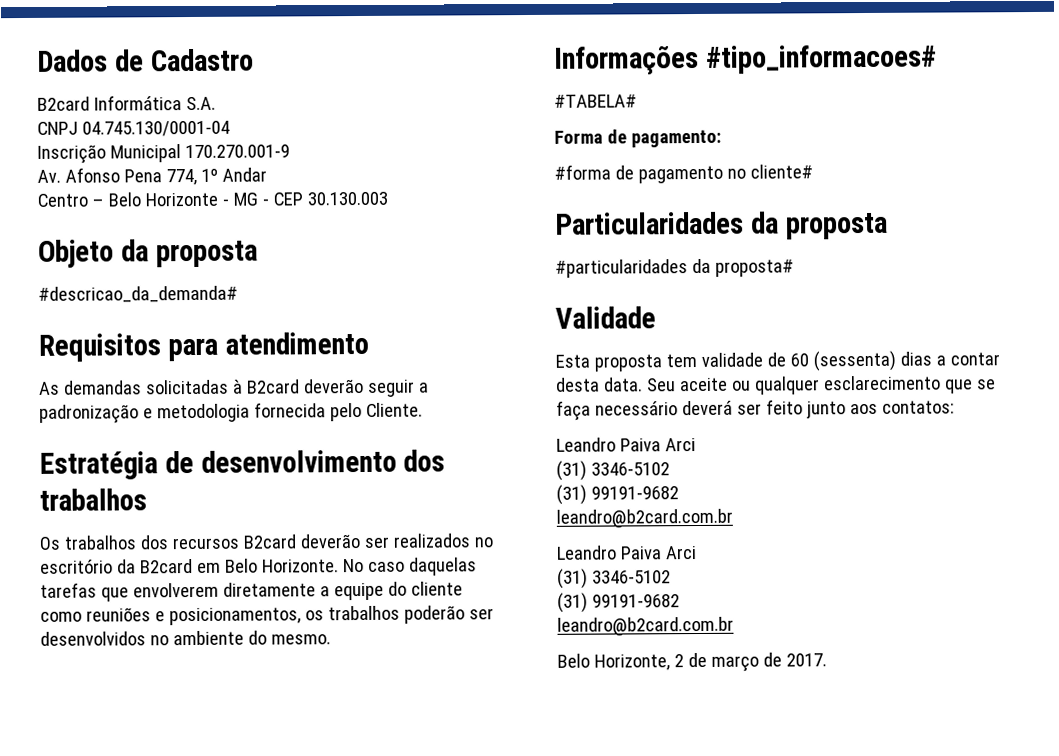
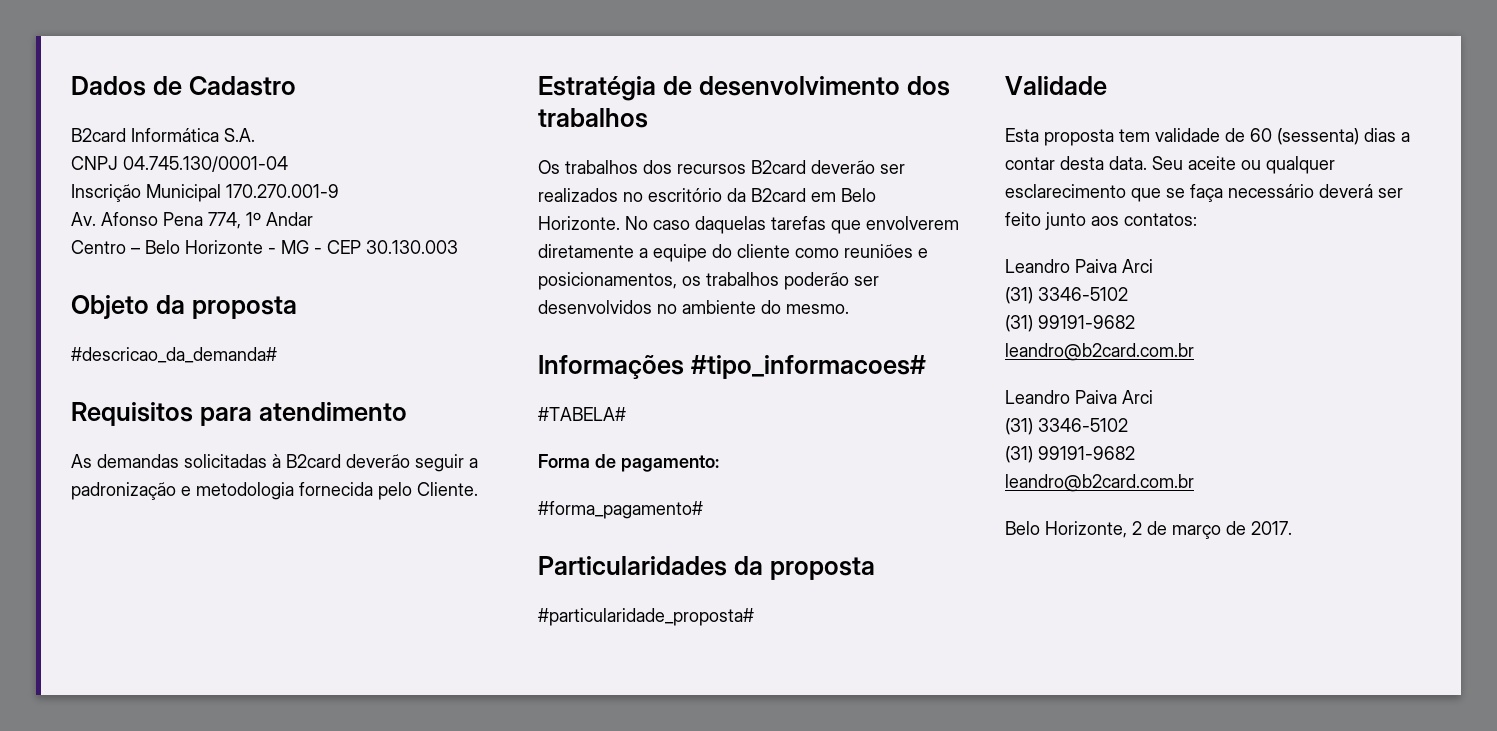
[554,164,813,184] #forma de pagamento no cliente# -> [538,501,703,519] #forma_pagamento#
[555,258,794,278] #particularidades da proposta# -> [538,608,754,626] #particularidade_proposta#

